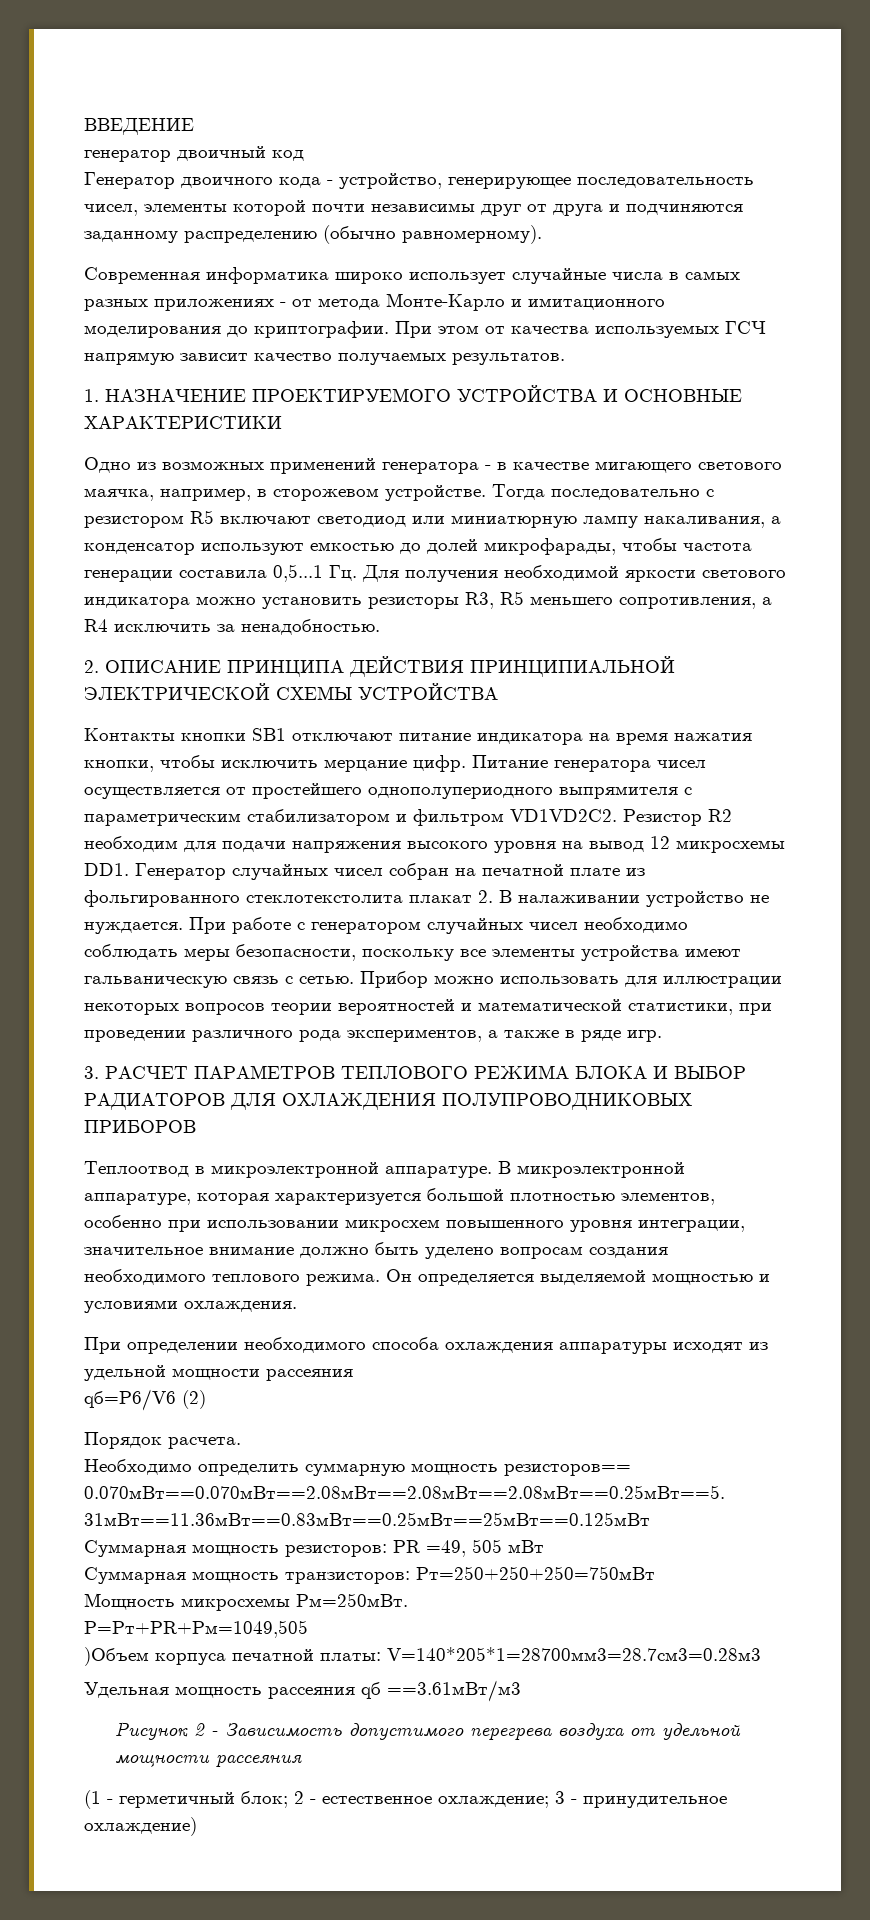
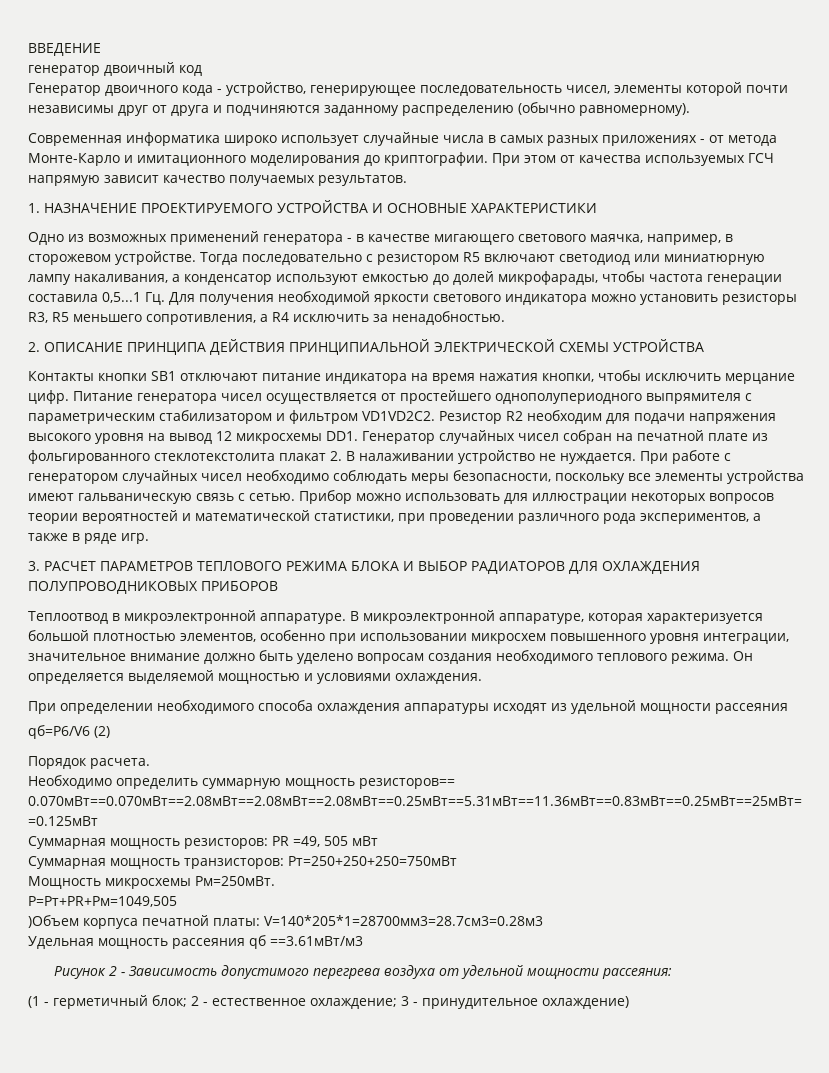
[216,1755,303,1768] рассеяния -> [602,968,673,979] рассеяния:

